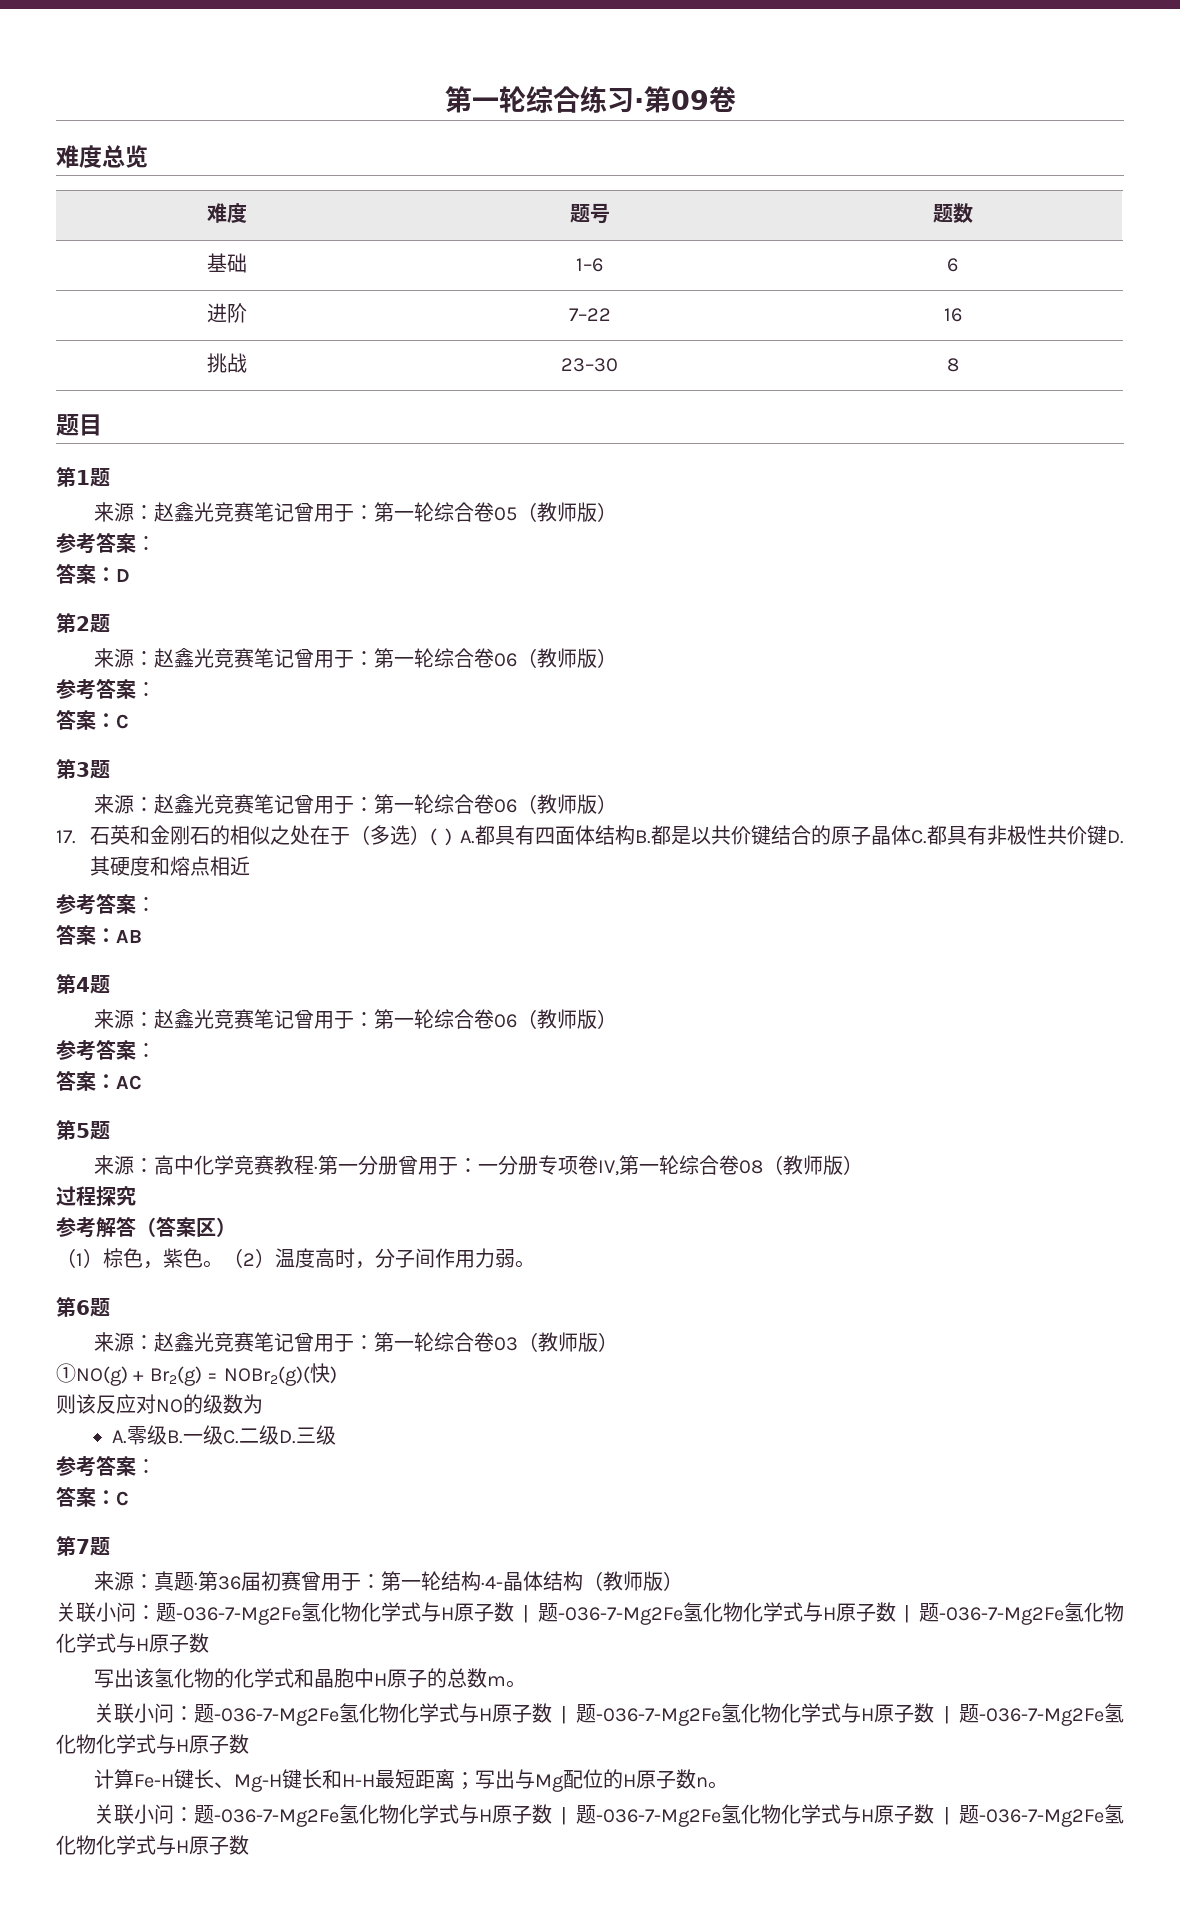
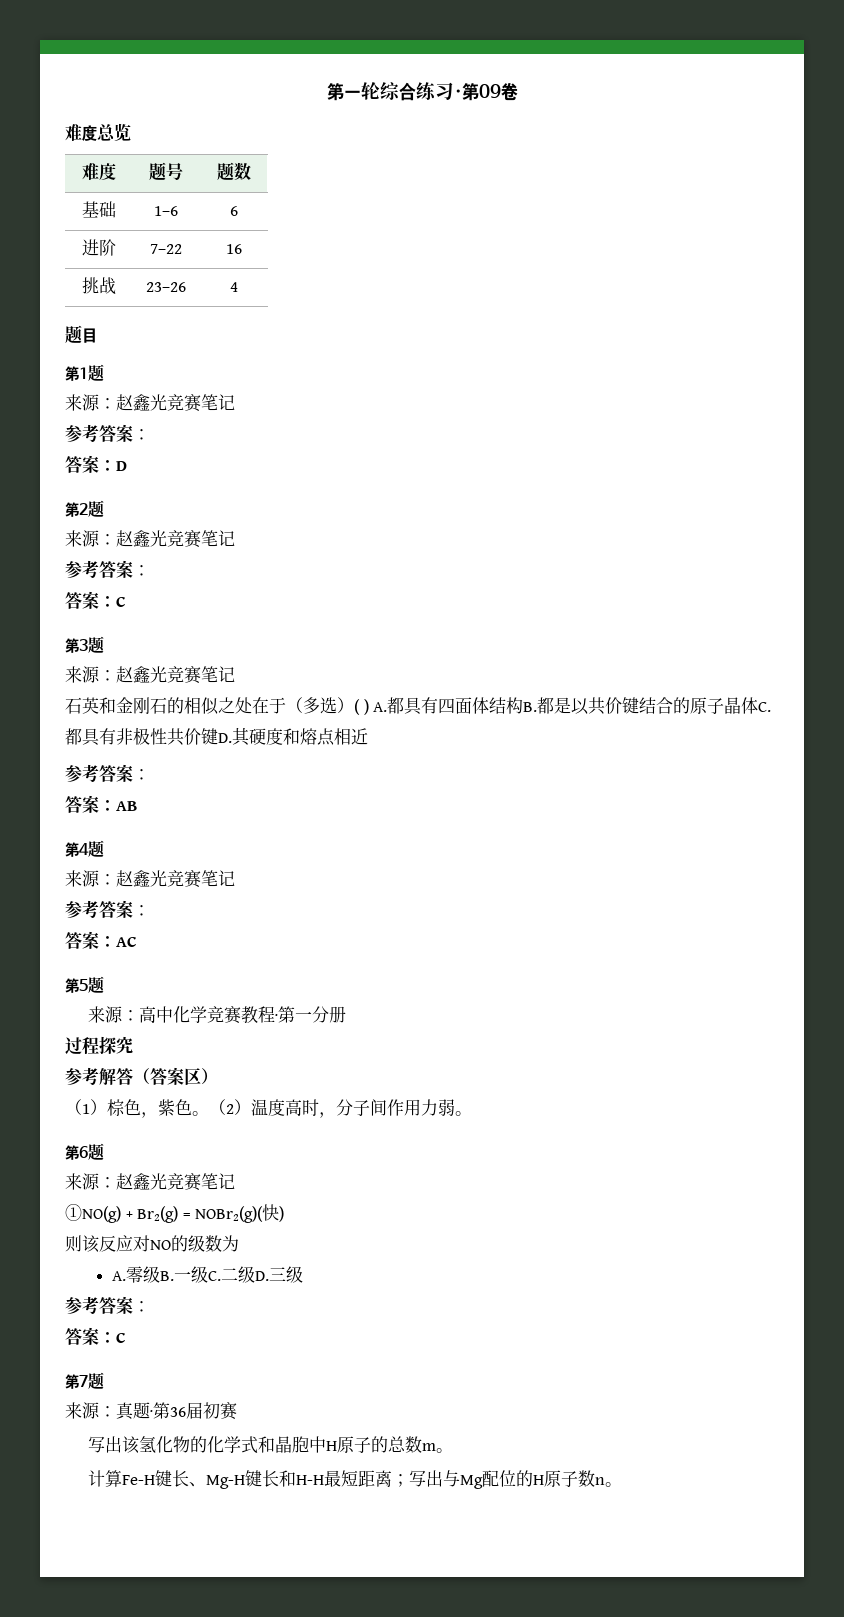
[561,358,618,372] [946,358,959,372] 23–30 | 8 -> [146,282,186,292] [229,282,238,292] 23–26 | 4
[293,502,617,522] 曾用于：第一轮综合卷05（教师版） -> (235, 402) none
[293,648,617,668] 曾用于：第一轮综合卷06（教师版） -> (235, 538) none
[293,794,617,814] [56,830,76,844] 曾用于：第一轮综合卷06（教师版） // 17. -> (235, 674) //
[293,1009,617,1029] 曾用于：第一轮综合卷06（教师版） -> (235, 878) none
[397,1155,863,1176] 曾用于：一分册专项卷IV,第一轮综合卷08（教师版） -> (347, 1014) none
[293,1332,618,1352] 曾用于：第一轮综合卷03（教师版） -> (235, 1181) none
[300,1571,683,1591] [56,1602,1124,1625] [56,1633,209,1653] 曾用于：第一轮结构·4-晶体结构（教师版） // 关联小问：题-036-7-Mg2Fe氢化物化学式与H原子数 | 题-036-7-Mg2Fe氢化物化学式与H原子数 | 题-036-7-Mg2Fe氢化物化学式与H原子数 -> (237, 1411) none
[93,1703,1124,1726] [56,1734,249,1754] // 关联小问：题-036-7-Mg2Fe氢化物化学式与H原子数 | 题-036-7-Mg2Fe氢化物化学式与H原子数 | 题-036-7-Mg2Fe氢化物化学式与H原子数 -> (454, 1450) none
[93,1804,1124,1827] [56,1835,249,1855] // 关联小问：题-036-7-Mg2Fe氢化物化学式与H原子数 | 题-036-7-Mg2Fe氢化物化学式与H原子数 | 题-036-7-Mg2Fe氢化物化学式与H原子数 -> (623, 1484) none

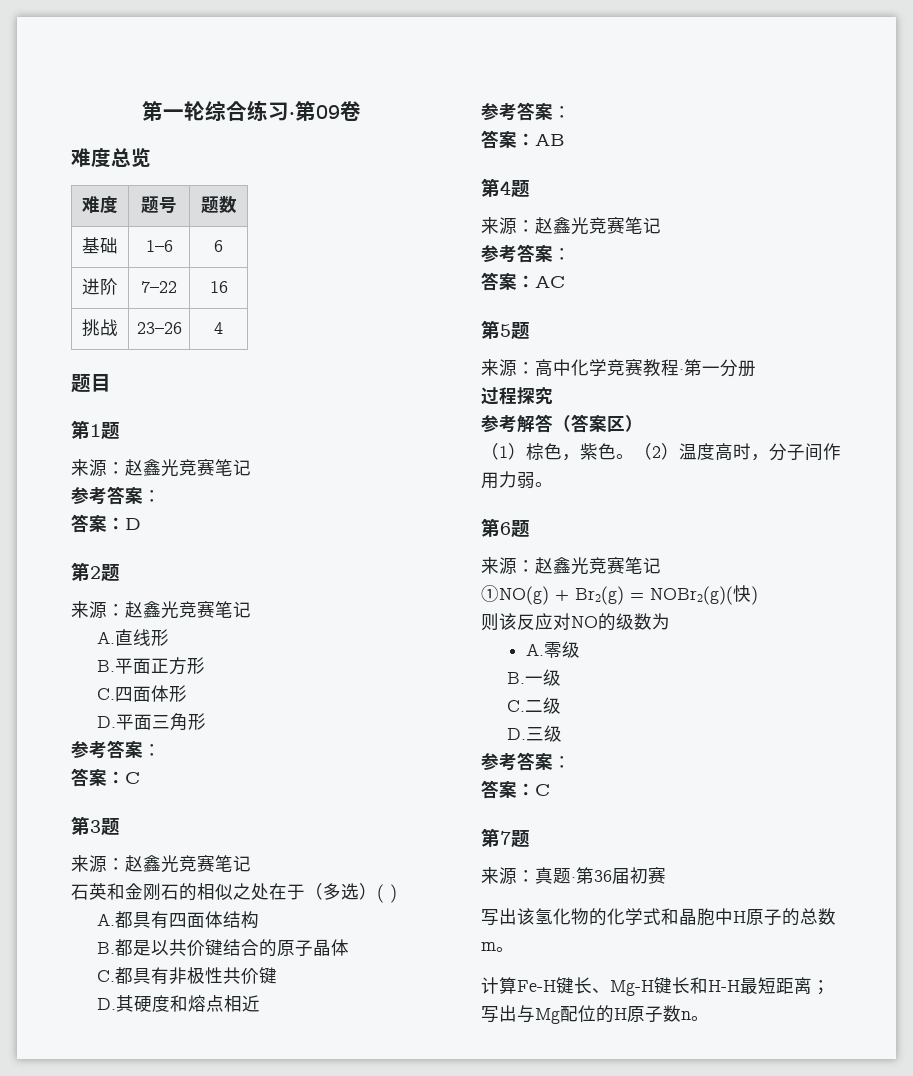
(235, 538) none -> [96,629,169,646] [96,657,205,675] [96,685,187,702] [96,713,206,731] // A.直线形 // B.平面正方形 // C.四面体形 // D.平面三角形
(369, 707) none -> (397, 893) //
(524, 705) none -> (259, 920) //
(759, 705) none -> (349, 947) //
(218, 736) none -> (277, 975) //
(161, 1274) none -> (580, 649) //
(209, 1274) none -> (561, 677) //
(256, 1274) none -> (561, 705) //

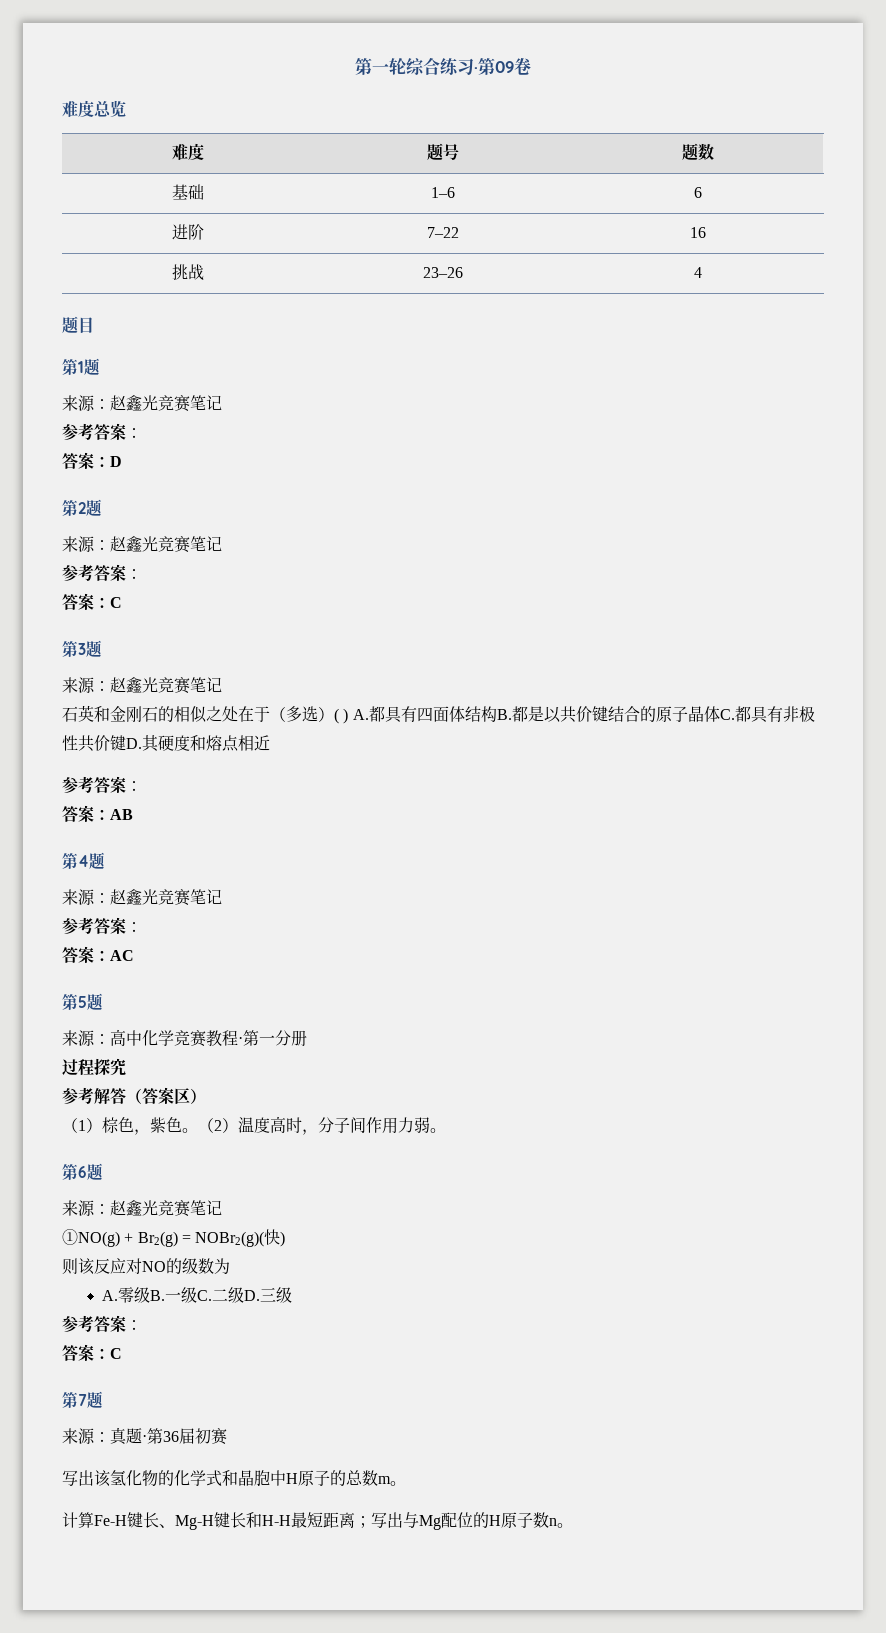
[96,629,169,646] [96,657,205,675] [96,685,187,702] [96,713,206,731] // A.直线形 // B.平面正方形 // C.四面体形 // D.平面三角形 -> (222, 543) none
(397, 893) // -> (349, 716) none
(259, 920) // -> (497, 714) none
(349, 947) // -> (720, 714) none
(277, 975) // -> (126, 743) none
(580, 649) // -> (151, 1295) none
(561, 677) // -> (198, 1295) none
(561, 705) // -> (245, 1295) none

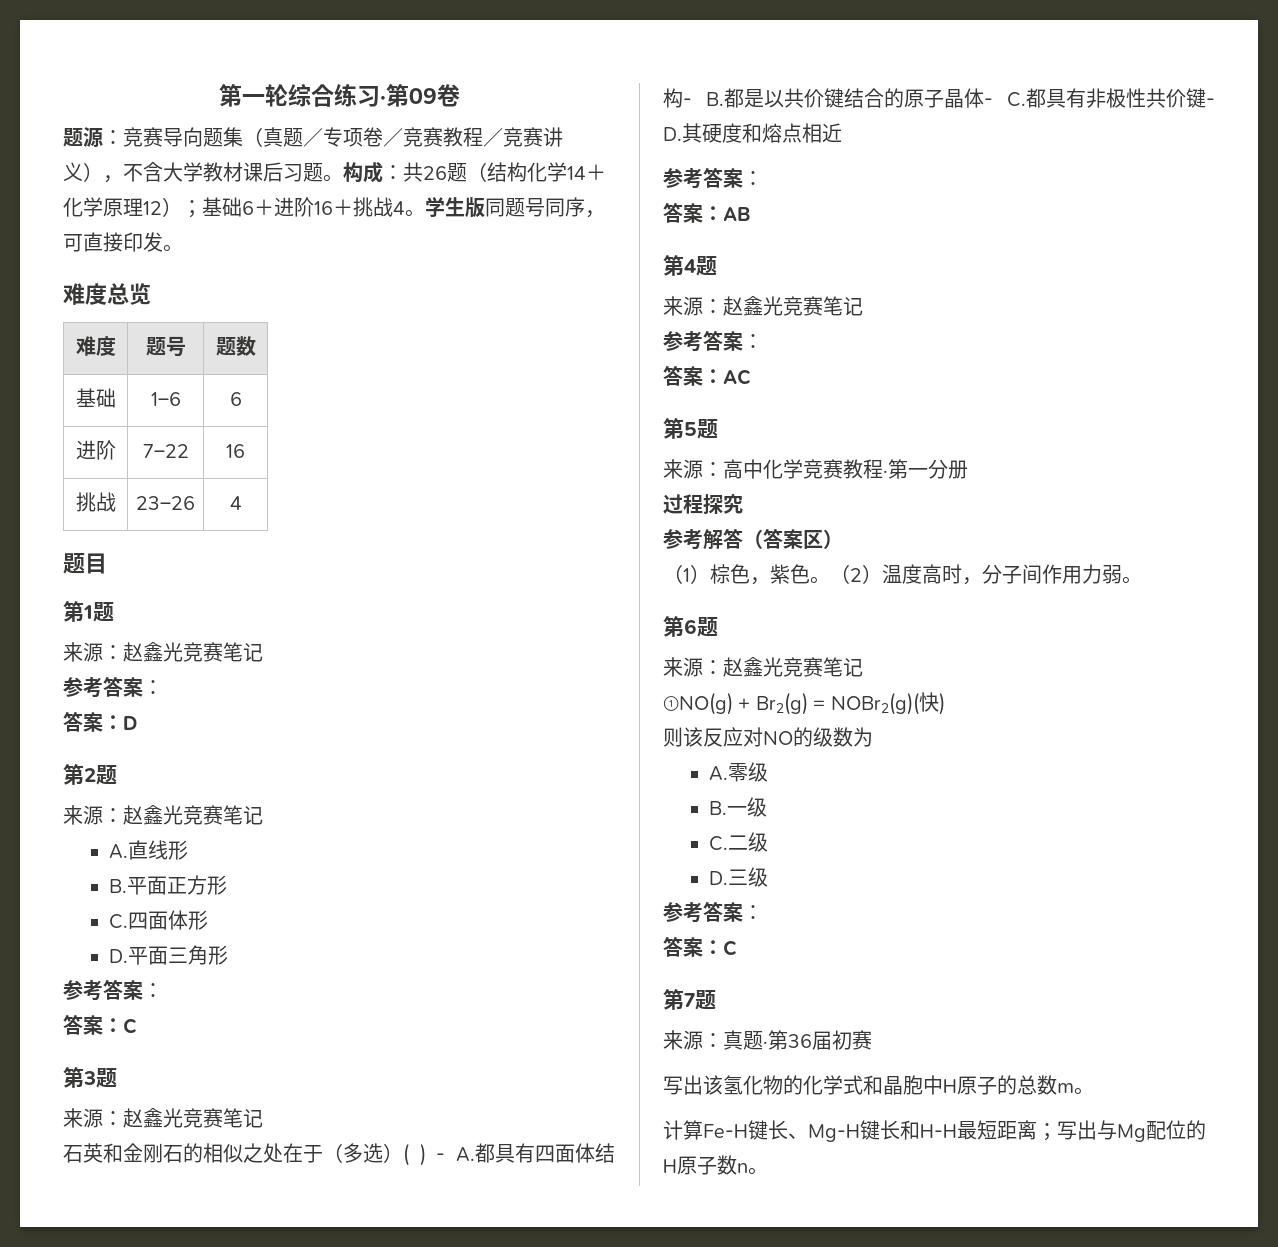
(531, 66) none -> [63,127,563,148] [63,161,606,183] [63,197,605,218] [63,232,183,252] // 题源：竞赛导向题集（真题／专项卷／竞赛教程／竞赛讲义），不含大学教材课后习题。构成：共26题（结构化学14＋化学原理12）；基础6＋进阶16＋挑战4。学生版同题号同序，可直接印发。
(222, 543) none -> [109,840,189,860] [109,875,228,895] [109,910,209,930] [109,945,229,965] // A.直线形 // B.平面正方形 // C.四面体形 // D.平面三角形
(349, 716) none -> [436,1153,446,1161] -
(497, 714) none -> [683,98,692,106] -
(720, 714) none -> [984,98,993,106] -
(126, 743) none -> [1206,98,1215,106] -
(151, 1295) none -> (769, 772) //
(198, 1295) none -> (768, 807) //
(245, 1295) none -> (769, 842) //

